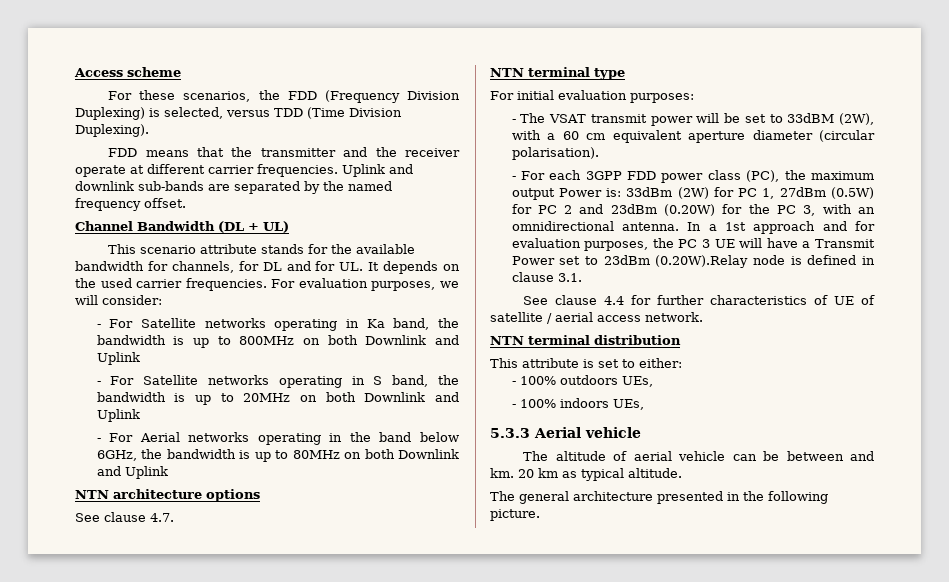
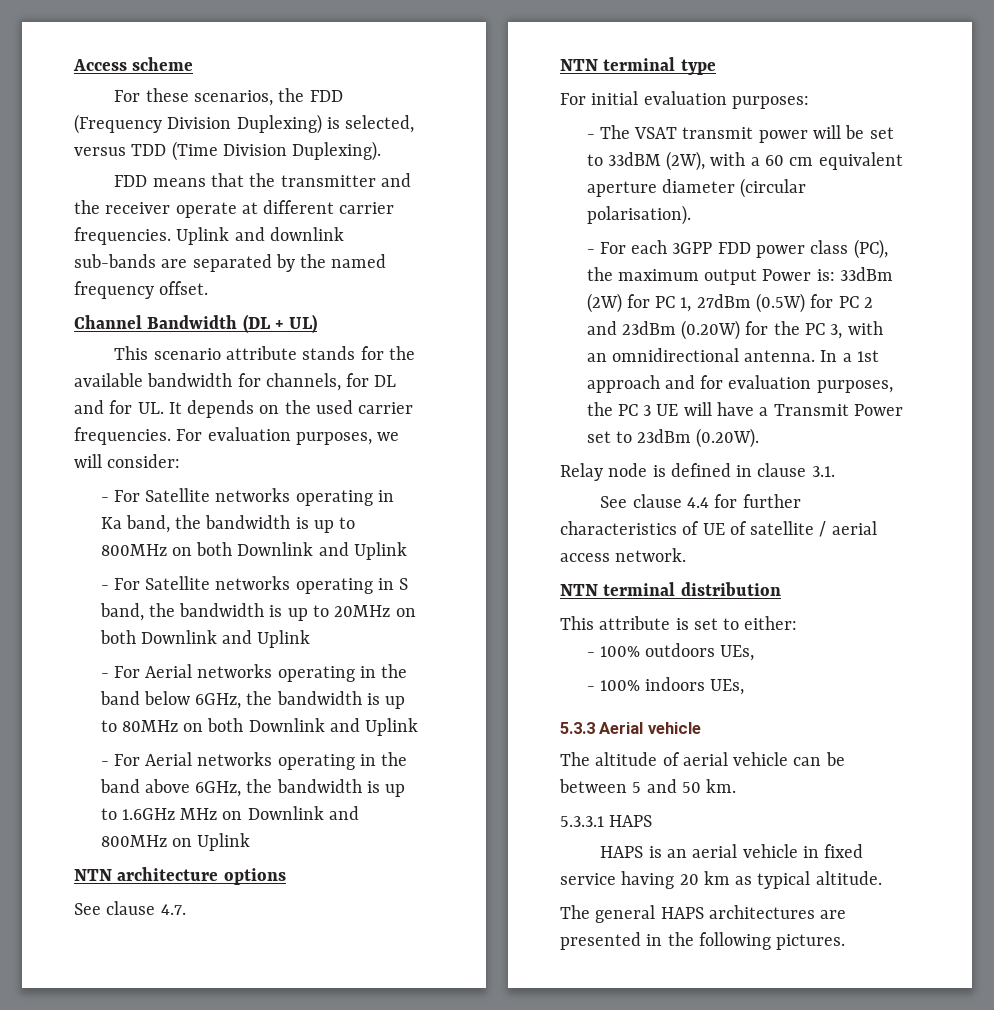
(168, 472) none -> [100,752,408,770] [99,779,406,797] [100,806,359,820] [100,833,251,851] // - For Aerial networks operating in the band above 6GHz, the bandwidth is up to 1.6GHz MHz on Downlink and 800MHz on Uplink
[655,255,749,268] (0.20W).Relay -> [696,428,760,448] [560,463,603,481] (0.20W). // Relay
[850,451,874,461] [490,468,514,478] and km. -> [632,779,737,793] [560,815,653,827] [600,844,864,858] [560,871,675,889] 5 and 50 km. // 5.3.3.1 HAPS // HAPS is an aerial vehicle in fixed service having
[573,491,653,501] architecture -> [660,905,847,919] HAPS architectures are
[490,509,540,521] picture. -> [776,934,846,950] pictures.

